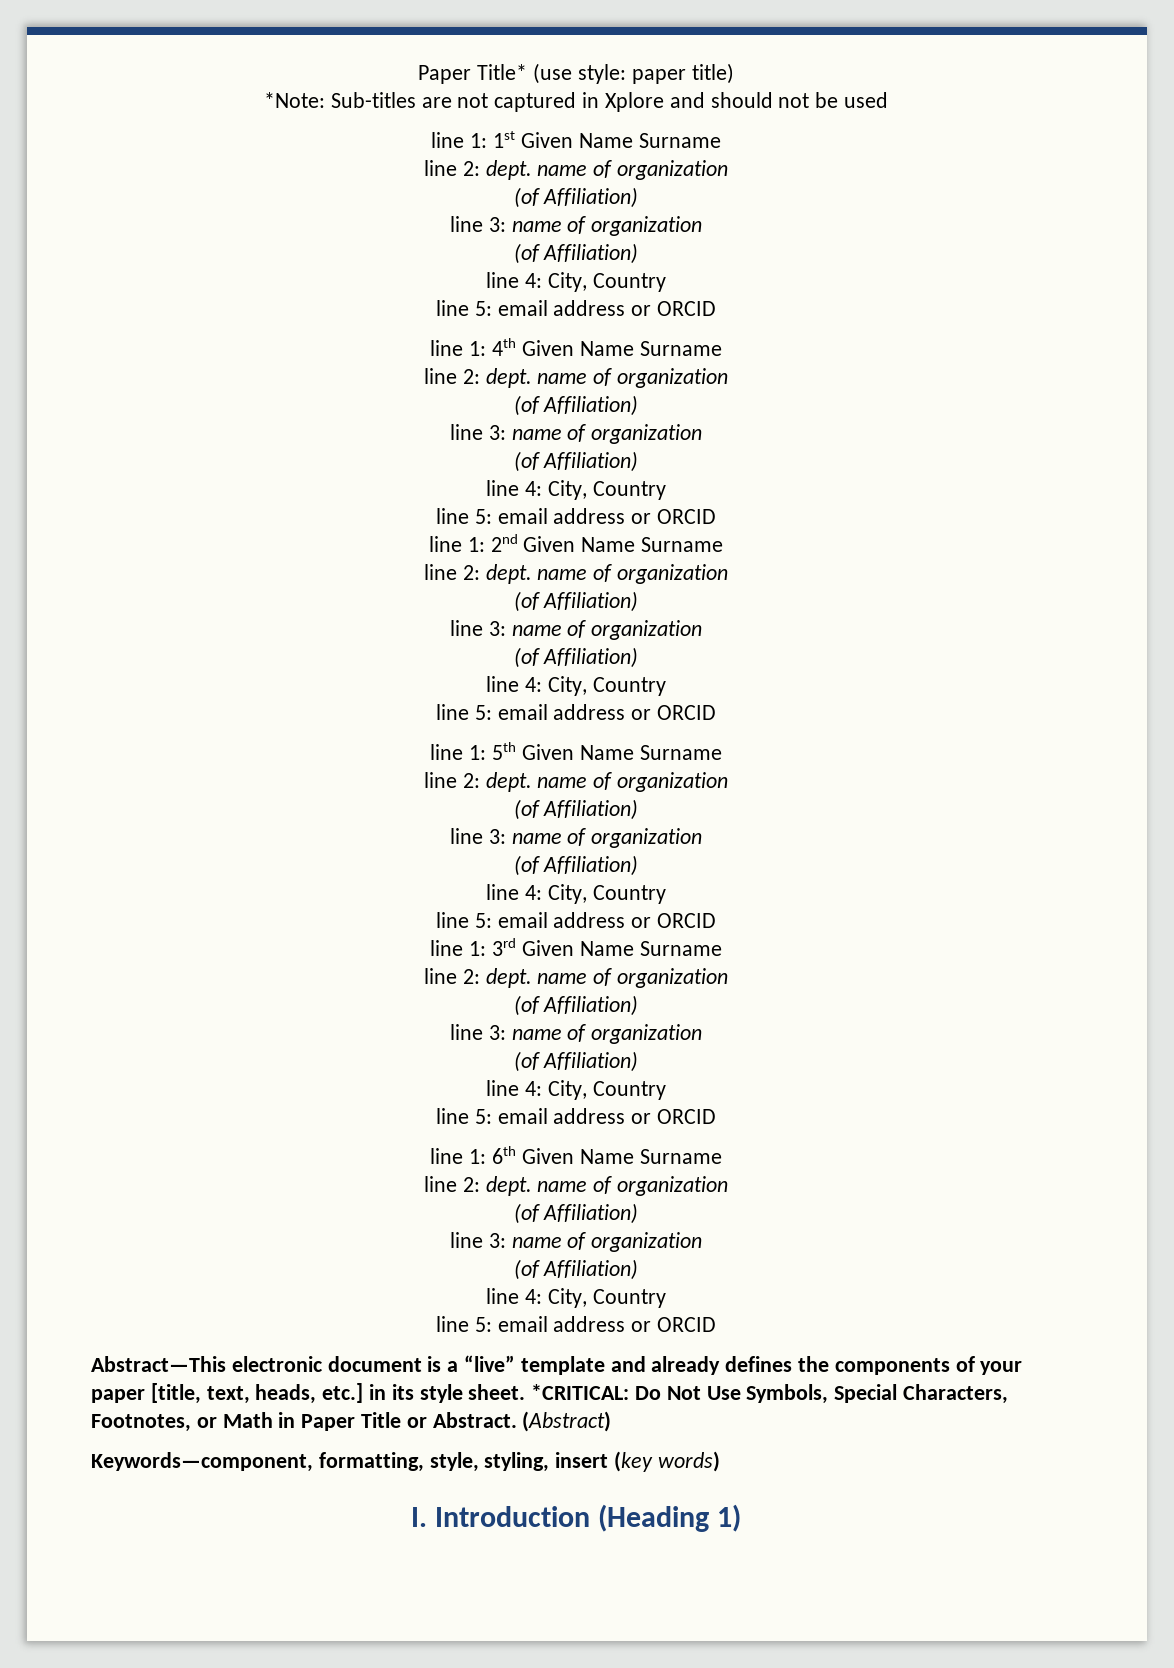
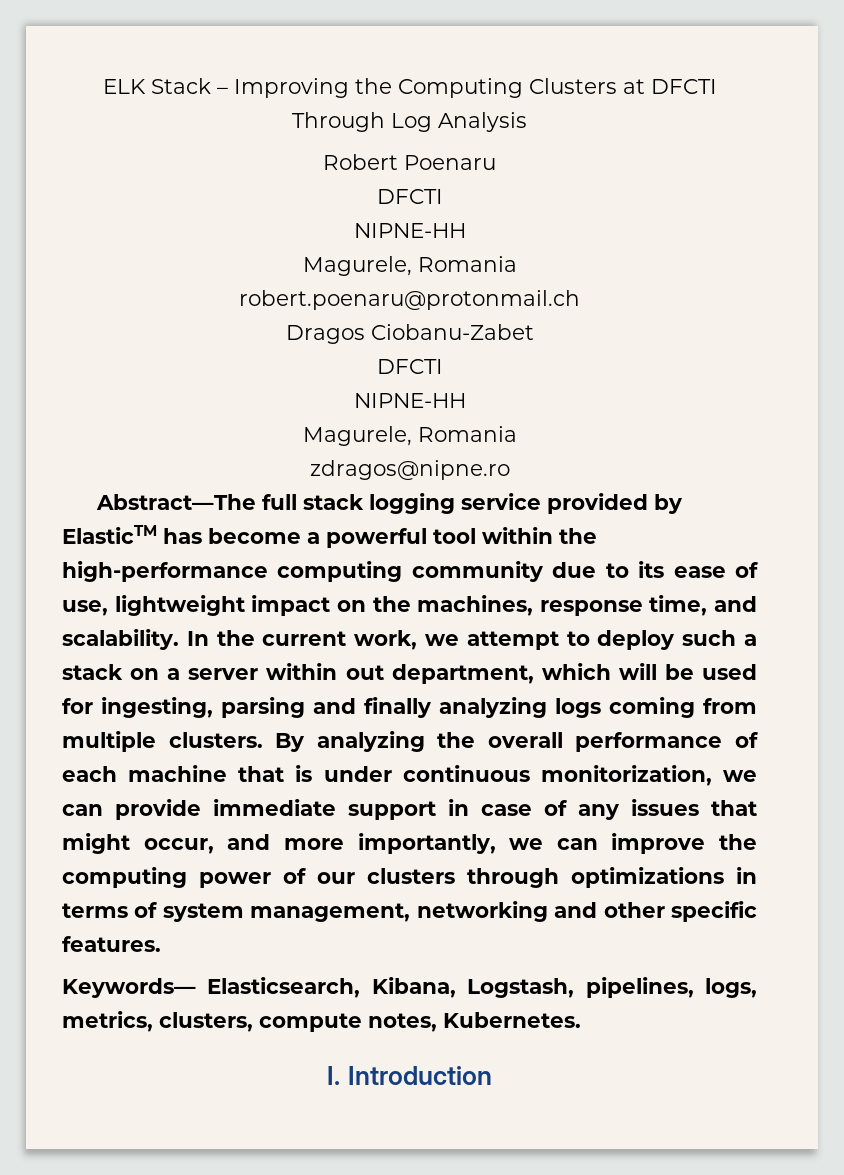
[418,63,734,84] [264,92,888,112] [431,131,721,148] [423,160,729,180] [513,187,639,208] [449,216,703,236] [513,243,639,264] [486,272,666,292] [435,300,717,316] [430,338,722,356] [423,368,729,388] [513,395,639,416] [449,424,703,444] [513,451,639,472] [486,480,666,500] [435,508,717,524] [428,534,724,552] [423,564,729,584] [513,591,639,612] [449,620,703,640] [513,647,639,668] [486,676,666,696] [435,704,717,720] [430,742,722,760] [423,772,729,792] [513,799,639,820] [449,828,703,848] [513,855,639,876] [486,884,666,904] [435,912,717,928] [430,938,722,956] [423,968,729,988] [513,995,639,1016] [449,1024,703,1044] [513,1051,639,1072] [486,1080,666,1100] [435,1108,717,1124] [430,1146,722,1164] [423,1176,729,1196] [513,1203,639,1224] [449,1232,703,1252] [513,1259,639,1280] [486,1288,666,1308] [435,1316,717,1332] [91,1355,1023,1375] [91,1383,1009,1404] [91,1411,612,1432] [91,1451,720,1472] Paper Title* (use style: paper title) // *Note: Sub-titles are not captured in Xplore and should not be used // line 1: 1st Given Name Surname // line 2: dept. name of organization // (of Affiliation) // line 3: name of organization // (of Affiliation) // line 4: City, Country // line 5: email address or ORCID // line 1: 4th Given Name Surname // line 2: dept. name of organization // (of Affiliation) // line 3: name of organization // (of Affiliation) // line 4: City, Country // line 5: email address or ORCID // line 1: 2nd Given Name Surname // line 2: dept. name of organization // (of Affiliation) // line 3: name of organization // (of Affiliation) // line 4: City, Country // line 5: email address or ORCID // line 1: 5th Given Name Surname // line 2: dept. name of organization // (of Affiliation) // line 3: name of organization // (of Affiliation) // line 4: City, Country // line 5: email address or ORCID // line 1: 3rd Given Name Surname // line 2: dept. name of organization // (of Affiliation) // line 3: name of organization // (of Affiliation) // line 4: City, Country // line 5: email address or ORCID // line 1: 6th Given Name Surname // line 2: dept. name of organization // (of Affiliation) // line 3: name of organization // (of Affiliation) // line 4: City, Country // line 5: email address or ORCID // Abstract—This electronic document is a “live” template and already defines the components of your paper [title, text, heads, etc.] in its style sheet. *CRITICAL: Do Not Use Symbols, Special Characters, Footnotes, or Math in Paper Title or Abstract. (Abstract) // Keywords—component, formatting, style, styling, insert (key words) -> [102,78,717,98] [292,112,527,132] [323,154,496,170] [376,189,443,204] [353,223,466,238] [302,256,517,276] [239,290,580,310] [285,324,534,344] [376,359,443,374] [353,393,466,408] [302,426,517,446] [309,460,510,480] [95,493,683,514] [62,525,597,548] [62,561,759,582] [62,595,757,616] [62,629,757,650] [62,663,758,684] [62,697,757,718] [62,731,758,752] [62,765,757,786] [62,799,757,820] [62,833,757,854] [62,867,757,888] [62,901,757,922] [62,936,161,952] [62,977,757,998] [62,1011,581,1032] ELK Stack – Improving the Computing Clusters at DFCTI Through Log Analysis // Robert Poenaru // DFCTI // NIPNE-HH // Magurele, Romania // robert.poenaru@protonmail.ch // Dragos Ciobanu-Zabet // DFCTI // NIPNE-HH // Magurele, Romania // zdragos@nipne.ro // Abstract—The full stack logging service provided by ElasticTM has become a powerful tool within the high-performance computing community due to its ease of use, lightweight impact on the machines, response time, and scalability. In the current work, we attempt to deploy such a stack on a server within out department, which will be used for ingesting, parsing and finally analyzing logs coming from multiple clusters. By analyzing the overall performance of each machine that is under continuous monitorization, we can provide immediate support in case of any issues that might occur, and more importantly, we can improve the computing power of our clusters through optimizations in terms of system management, networking and other specific features. // Keywords— Elasticsearch, Kibana, Logstash, pipelines, logs, metrics, clusters, compute notes, Kubernetes.
[598,1504,742,1532] (Heading 1) -> (492, 1075) none

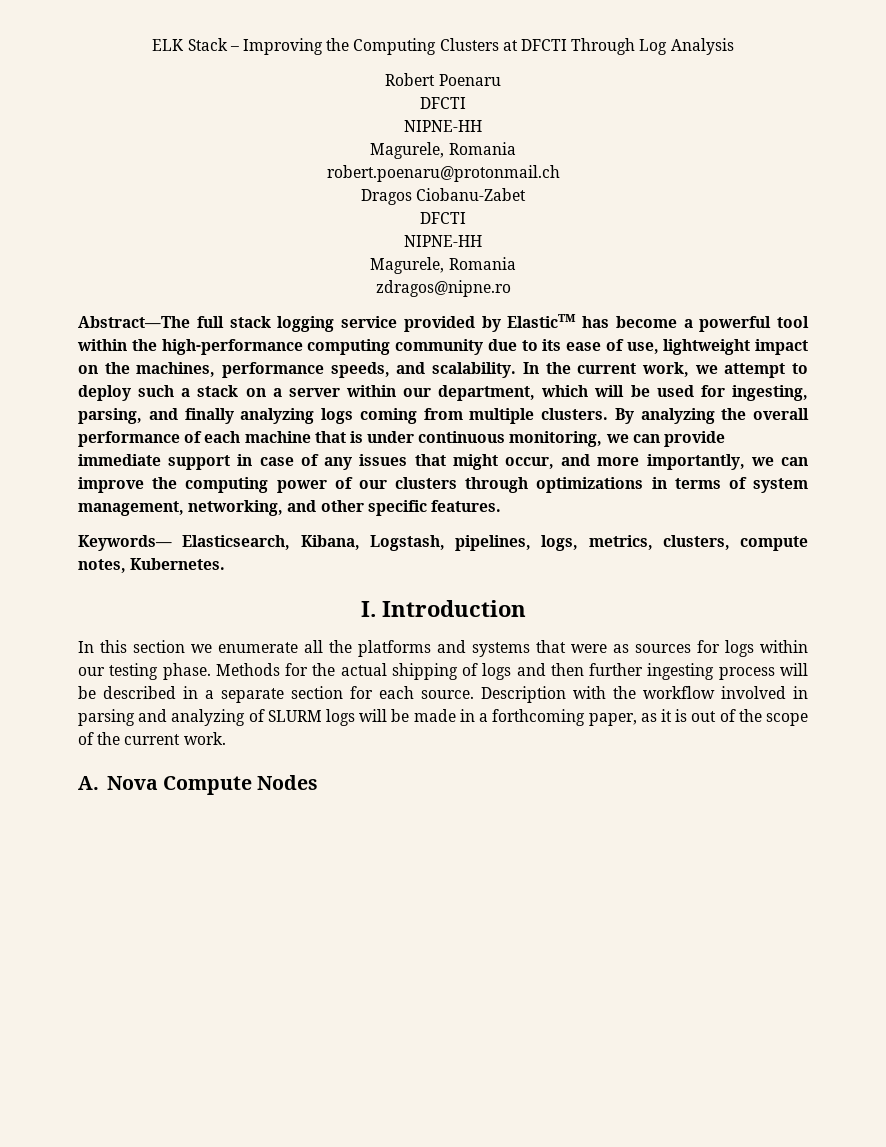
[539,595,708,616] response time, -> [222,362,390,378] performance speeds,
[345,665,384,680] out -> [403,388,432,397] our
[221,697,305,718] parsing -> [78,408,142,424] parsing,
[540,765,712,786] monitorization, -> [509,431,603,447] monitoring,
[416,901,548,922] networking -> [188,500,284,516] networking,
(492, 1075) none -> [78,640,808,657] [78,663,808,680] [78,686,808,703] [78,709,809,726] [78,732,226,745] [78,775,319,795] // In this section we enumerate all the platforms and systems that were as sources for logs within our testing phase. Methods for the actual shipping of logs and then further ingesting process will be described in a separate section for each source. Description with the workflow involved in parsing and analyzing of SLURM logs will be made in a forthcoming paper, as it is out of the scope of the current work. // A. Nova Compute Nodes

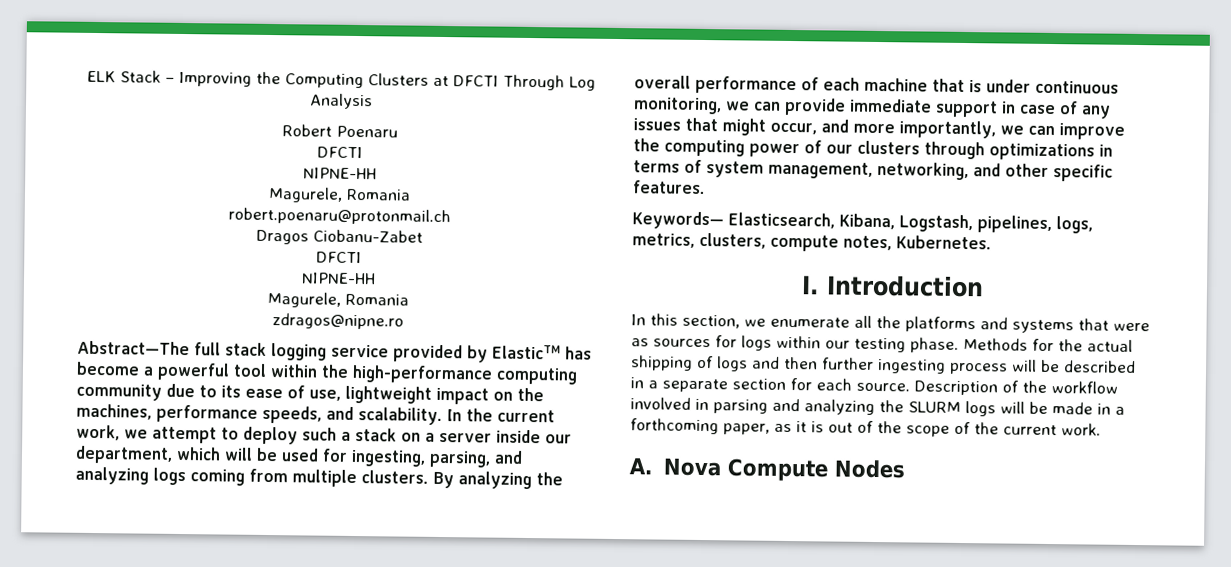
[345,385,396,397] within -> [496,429,541,444] inside
[184,408,234,424] finally -> (523, 457) none
[133,640,185,653] section -> [682,314,740,329] section,
[573,686,606,699] with -> [1002,380,1019,393] of
[248,709,265,722] of -> [879,400,904,413] the

